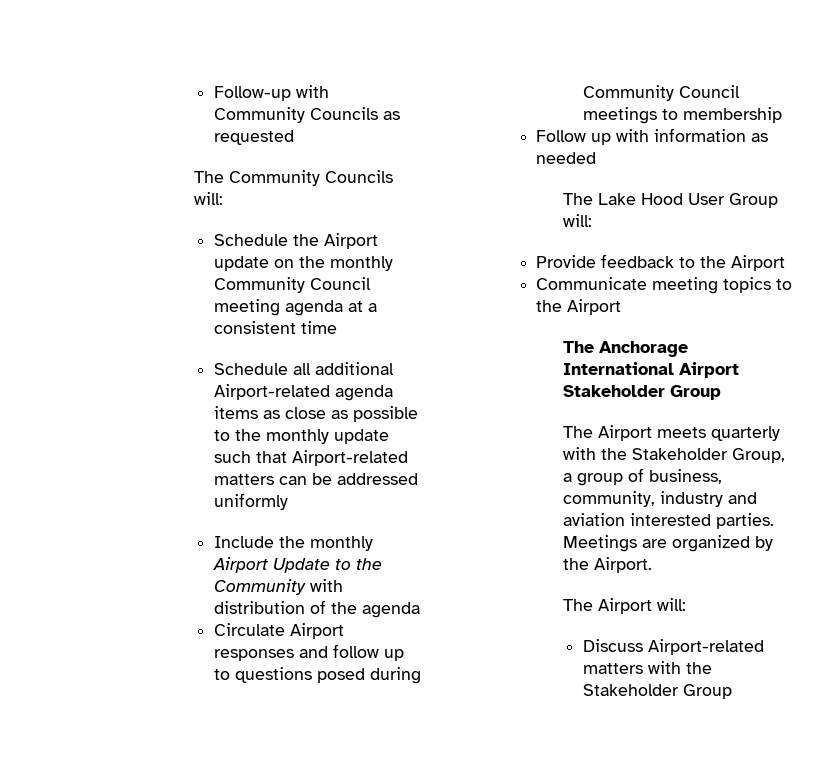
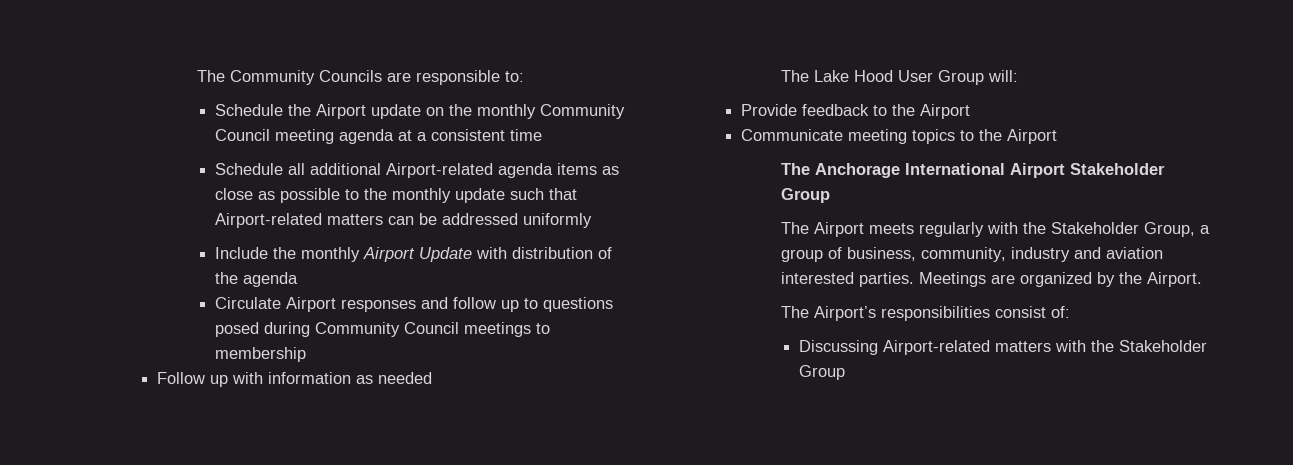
[213,85,329,101] [213,107,400,123] [213,130,294,145] [194,170,394,186] [194,192,224,205] Follow-up with Community Councils as requested // The Community Councils will: -> [196,70,524,85] The Community Councils are responsible to:
[334,558,382,570] [213,579,306,595] to the Community -> (472, 254) none
[711,426,781,441] quarterly -> [918,222,984,237] regularly
[598,598,687,614] [582,639,643,652] Airport will: // Discuss -> [813,306,1070,321] [798,340,878,355] Airport’s responsibilities consist of: // Discussing

